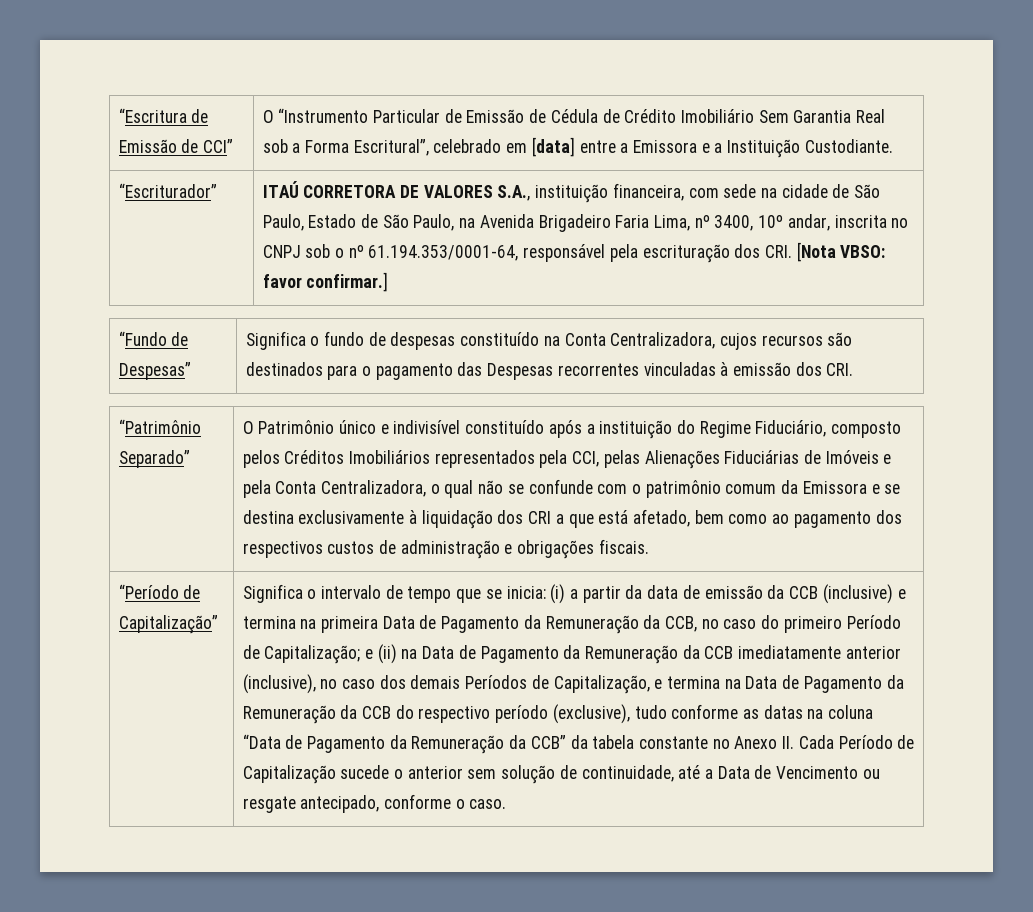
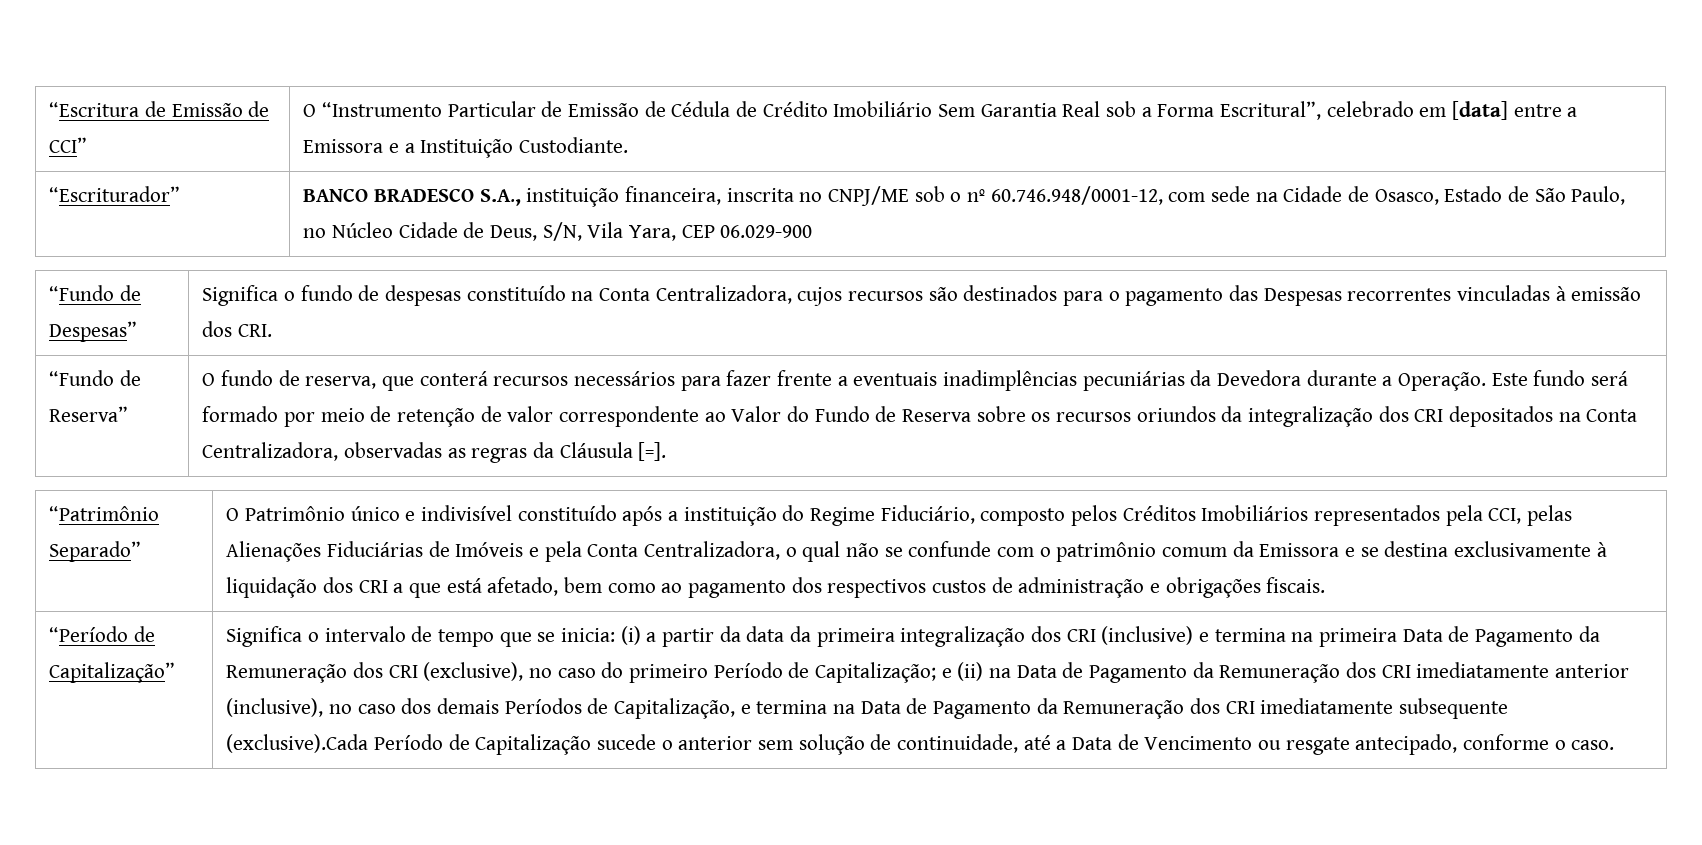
[262,181,881,203] [262,214,909,232] [262,242,886,263] [262,272,389,292] ITAÚ CORRETORA DE VALORES S.A., instituição financeira, com sede na cidade de São Paulo, Estado de São Paulo, na Avenida Brigadeiro Faria Lima, nº 3400, 10º andar, inscrita no CNPJ sob o nº 61.194.353/0001-64, responsável pela escrituração dos CRI. [Nota VBSO: favor confirmar.] -> [303,186,1626,207] [303,222,813,241] BANCO BRADESCO S.A., instituição financeira, inscrita no CNPJ/ME sob o nº 60.746.948/0001-12, com sede na Cidade de Osasco, Estado de São Paulo, no Núcleo Cidade de Deus, S/N, Vila Yara, CEP 06.029-900
(854, 369) none -> [49,370,141,386] [49,406,129,422] [202,370,1628,391] [202,406,1638,427] [202,442,667,463] // “Fundo de Reserva” | O fundo de reserva, que conterá recursos necessários para fazer frente a eventuais inadimplências pecuniárias da Devedora durante a Operação. Este fundo será formado por meio de retenção de valor correspondente ao Valor do Fundo de Reserva sobre os recursos oriundos da integralização dos CRI depositados na Conta Centralizadora, observadas as regras da Cláusula [=].
[682,585,819,599] de emissão da CCB -> [789,626,1096,647] da primeira integralização dos CRI
[643,615,698,632] da CCB, -> [352,662,524,681] dos CRI (exclusive),
[682,645,734,659] da CCB -> [1345,662,1411,678] dos CRI
[340,704,874,724] [242,734,834,754] da CCB do respectivo período (exclusive), tudo conforme as datas na coluna “Data de Pagamento da Remuneração da CCB” da tabela constante no Anexo II. Cada -> [1189,698,1508,719] [226,734,369,753] dos CRI imediatamente subsequente (exclusive).Cada

